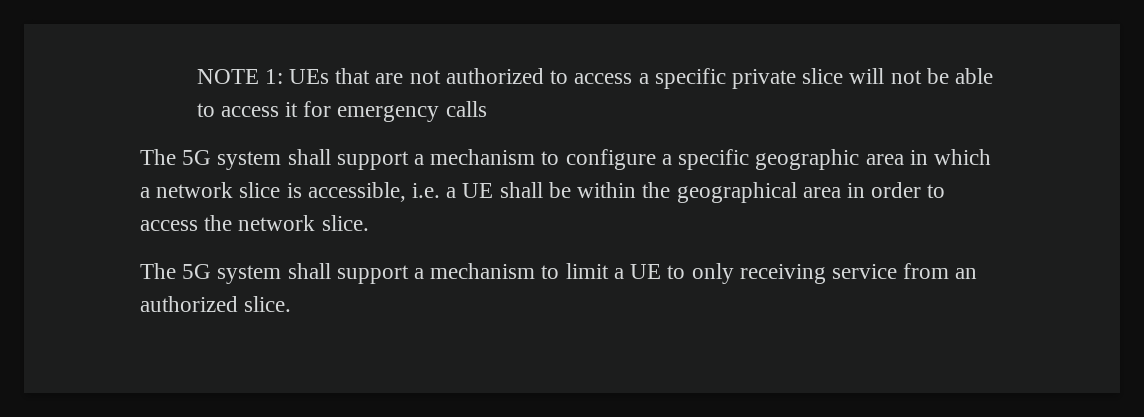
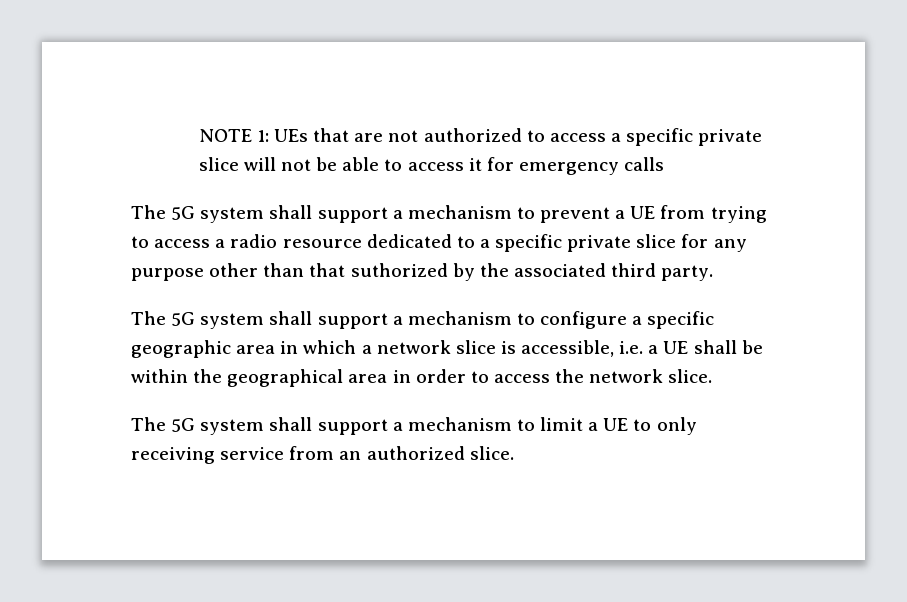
(487, 109) none -> [131,205,767,223] [131,234,747,252] [131,263,714,281] // The 5G system shall support a mechanism to prevent a UE from trying to access a radio resource dedicated to a specific private slice for any purpose other than that suthorized by the associated third party.

